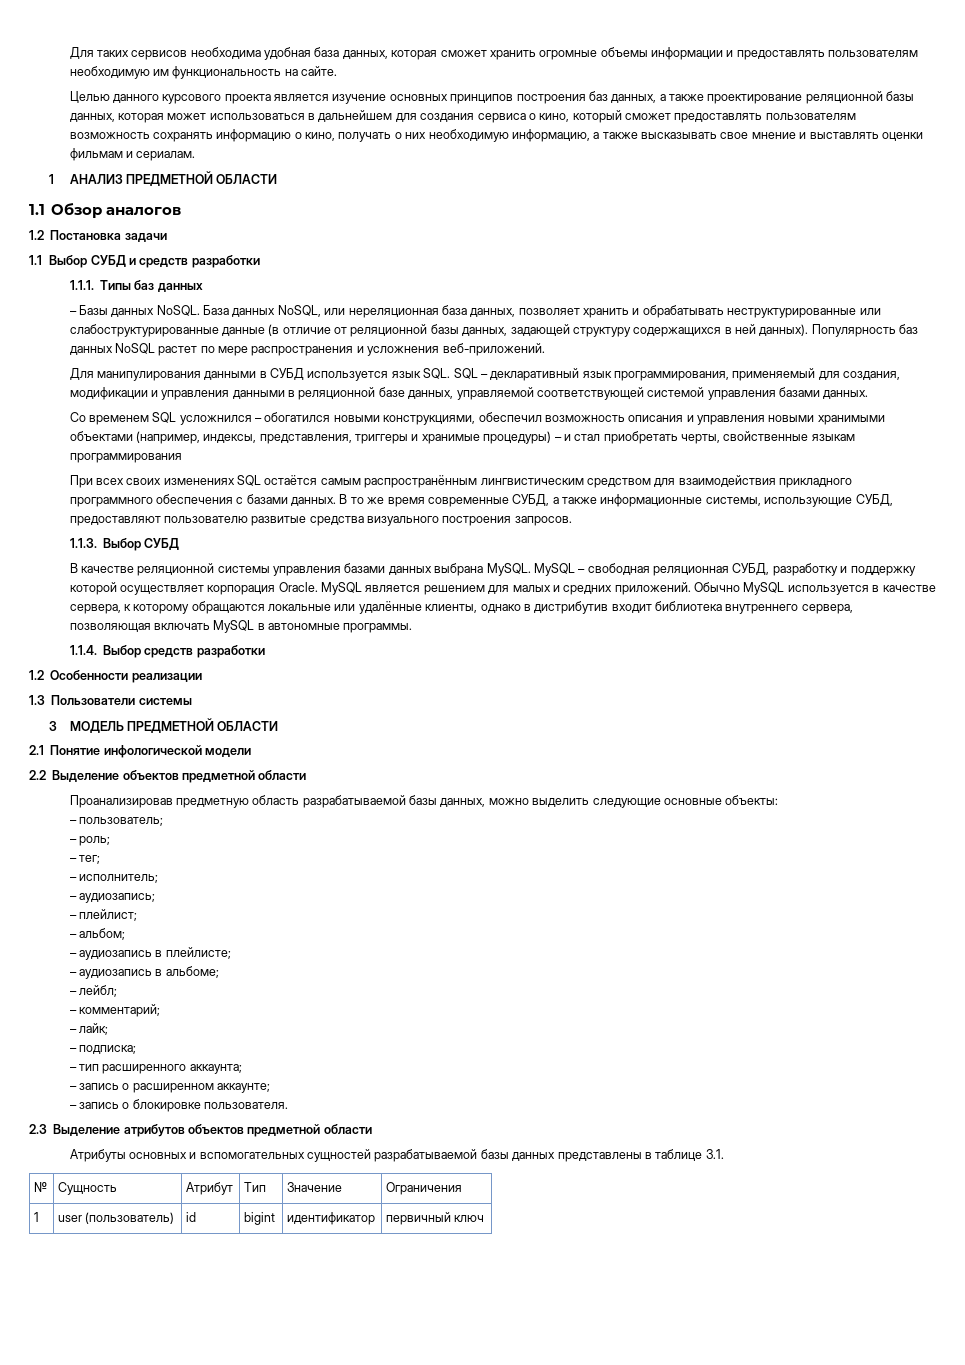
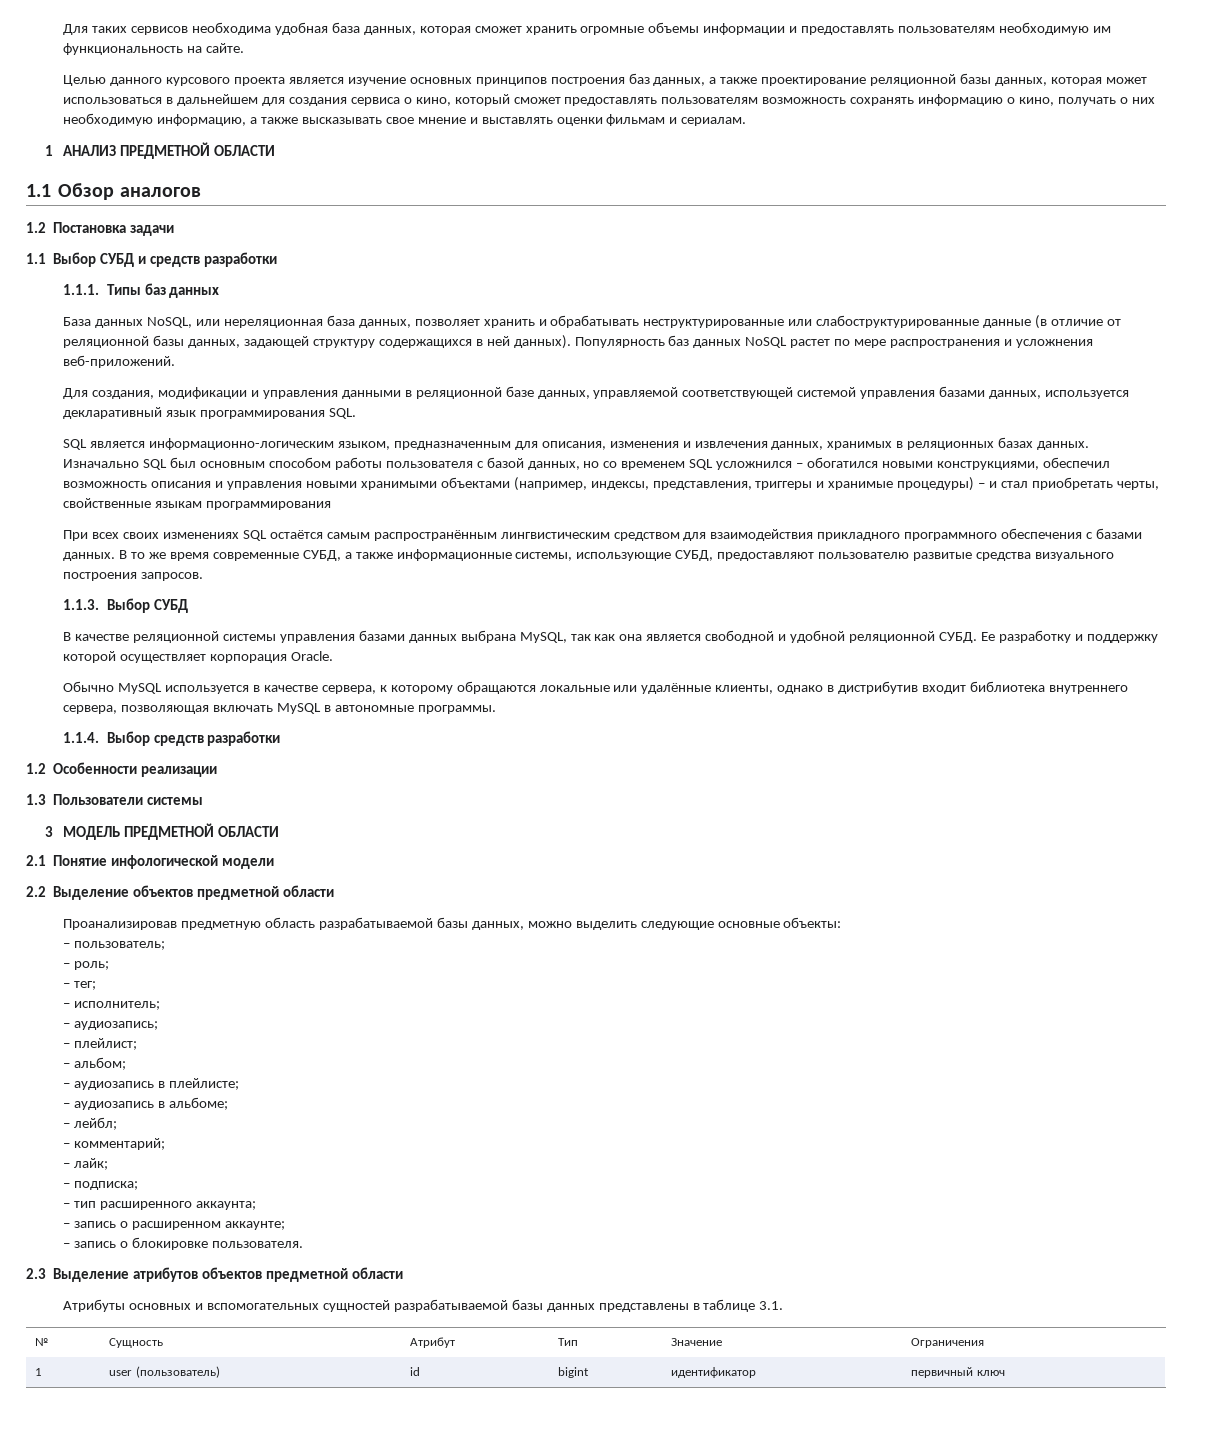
[69,305,200,317] – Базы данных NoSQL. -> (220, 292) none
[96,368,840,381] манипулирования данными в СУБД используется язык SQL. SQL – декларативный язык программирования, применяемый для -> (89, 393) none
[823,390,869,399] [69,412,86,422] данных. // Со -> [989,390,1129,399] [63,407,357,419] [63,437,1090,450] [63,457,618,470] данных, используется декларативный язык программирования SQL. // SQL является информационно-логическим языком, предназначенным для описания, изменения и извлечения данных, хранимых в реляционных базах данных. Изначально SQL был основным способом работы пользователя с базой данных, но со
[486,563,770,576] MySQL. MySQL – свободная реляционная СУБД, -> [519,630,995,643] MySQL, так как она является свободной и удобной реляционной СУБД. Ее
[321,582,691,595] MySQL является решением для малых и средних приложений. -> (334, 656) //

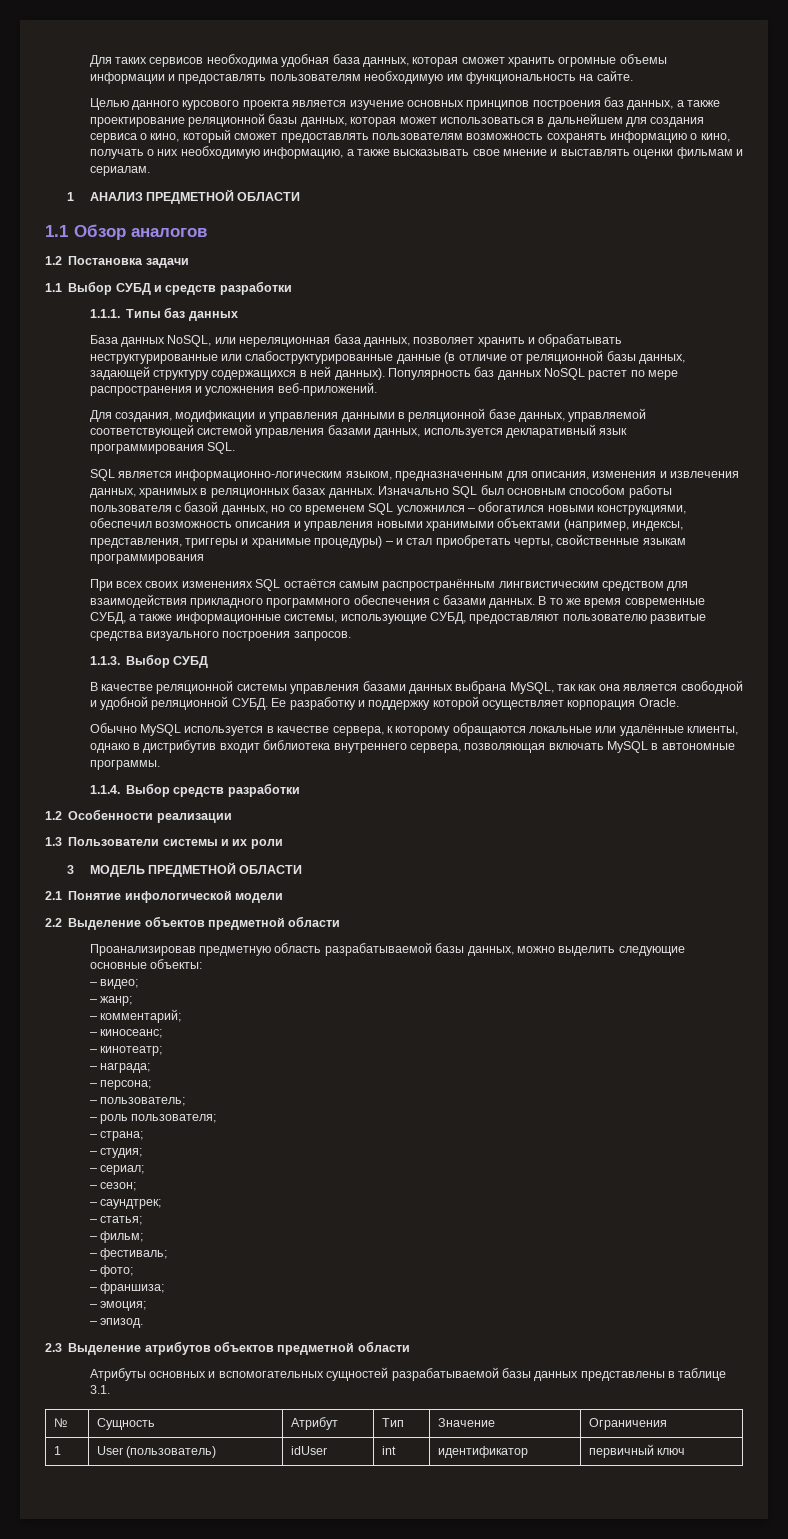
(204, 801) none -> [221,839,283,849] и их роли
[74,941,166,950] [63,961,110,970] [63,981,97,990] [63,1001,161,1010] [63,1021,159,1030] [63,1038,138,1050] [63,1057,127,1070] [63,1078,240,1090] [63,1097,229,1110] [63,1117,118,1130] пользователь; // – роль; // – тег; // – исполнитель; // – аудиозапись; // – плейлист; // – альбом; // – аудиозапись в плейлисте; // – аудиозапись в альбоме; // – лейбл; -> [100,979,139,989] [89,996,133,1006] видео; // – жанр;
[74,1158,109,1170] [63,1181,139,1190] [63,1201,257,1210] [63,1221,285,1230] [63,1237,303,1250] лайк; // – подписка; // – тип расширенного аккаунта; // – запись о расширенном аккаунте; // – запись о блокировке пользователя. -> [100,1029,163,1038] [89,1046,163,1056] [89,1063,151,1073] [89,1080,152,1090] [89,1097,186,1106] [89,1114,217,1124] [89,1131,144,1141] [89,1148,143,1158] [89,1165,145,1175] [89,1182,137,1191] [89,1199,162,1209] [89,1216,143,1225] [89,1231,144,1243] [89,1248,168,1260] [89,1265,134,1277] [89,1282,165,1294] [89,1301,147,1311] [89,1318,144,1328] киносеанс; // – кинотеатр; // – награда; // – персона; // – пользователь; // – роль пользователя; // – страна; // – студия; // – сериал; // – сезон; // – саундтрек; // – статья; // – фильм; // – фестиваль; // – фото; // – франшиза; // – эмоция; // – эпизод.
[109,1370,133,1376] user -> [96,1446,123,1455] User
[410,1367,421,1376] [558,1367,590,1378] id | bigint -> [290,1446,327,1455] [381,1446,396,1455] idUser | int

